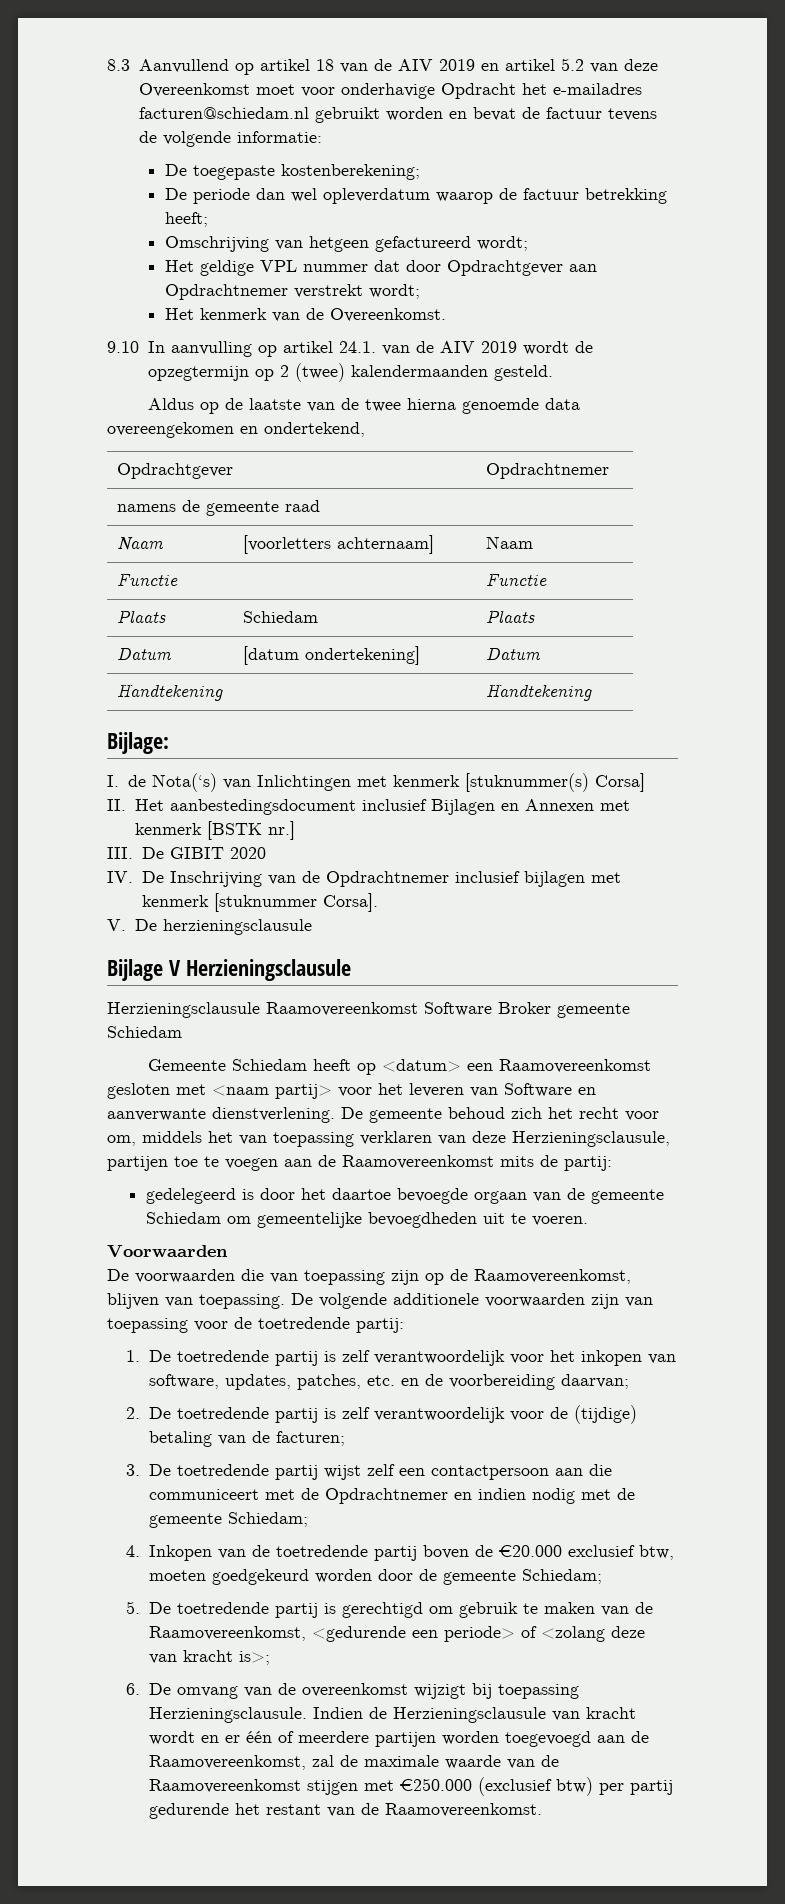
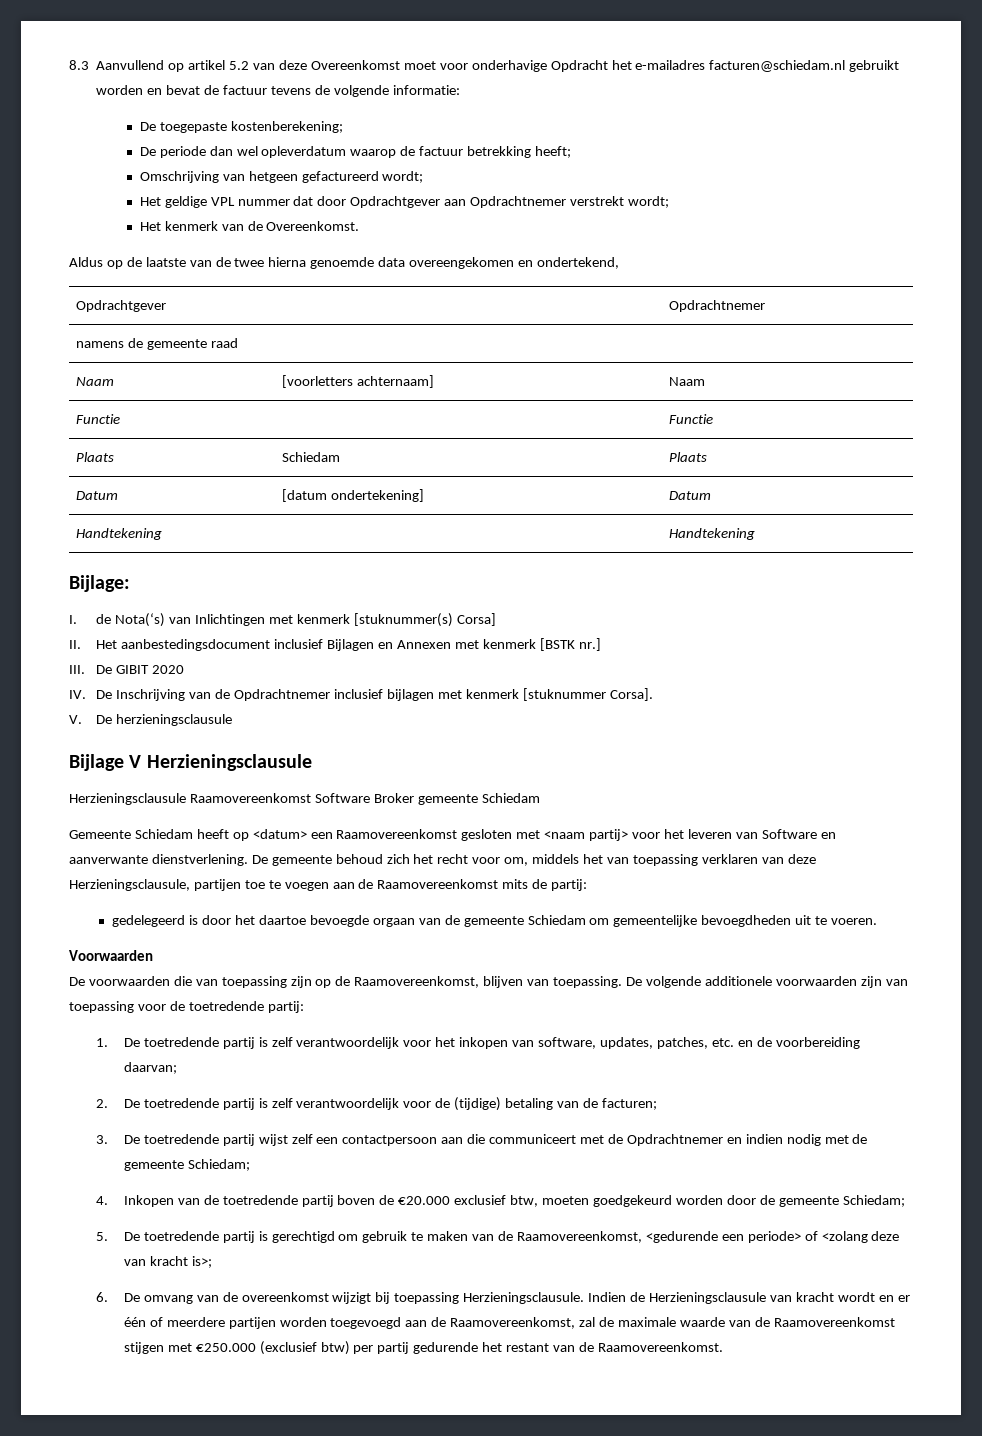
[315,59,555,73] 18 van de AIV 2019 en artikel -> (226, 65) none
[107,341,593,357] [147,363,553,382] // 9.10 In aanvulling op artikel 24.1. van de AIV 2019 wordt de opzegtermijn op 2 (twee) kalendermaanden gesteld. -> (360, 226) none

